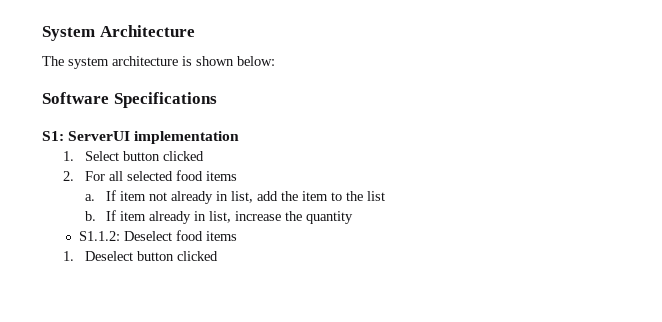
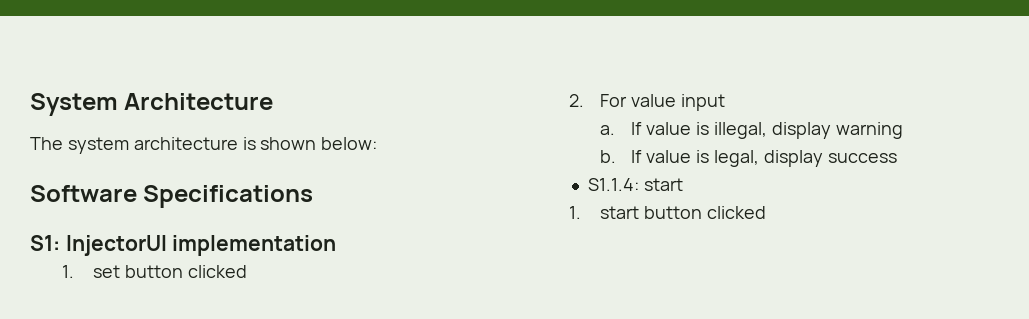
[68,131,131,141] ServerUI -> [65,235,167,256] InjectorUI
[84,151,119,161] Select -> [92,265,120,278] set
[108,170,237,181] [84,190,386,204] [84,210,354,224] [79,230,238,241] [63,251,133,261] all selected food items // a. If item not already in list, add the item to the list // b. If item already in list, increase the quantity // S1.1.2: Deselect food items // 1. Deselect -> [630,94,725,111] [599,122,903,139] [599,150,897,167] [588,178,684,191] [568,206,639,219] value input // a. If value is illegal, display warning // b. If value is legal, display success // S1.1.4: start // 1. start

